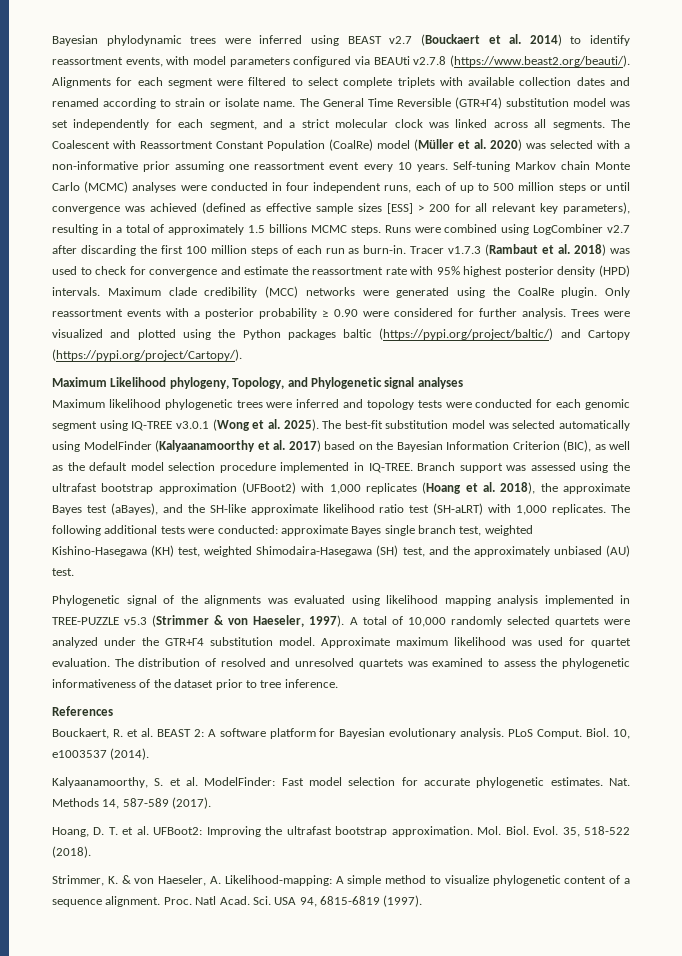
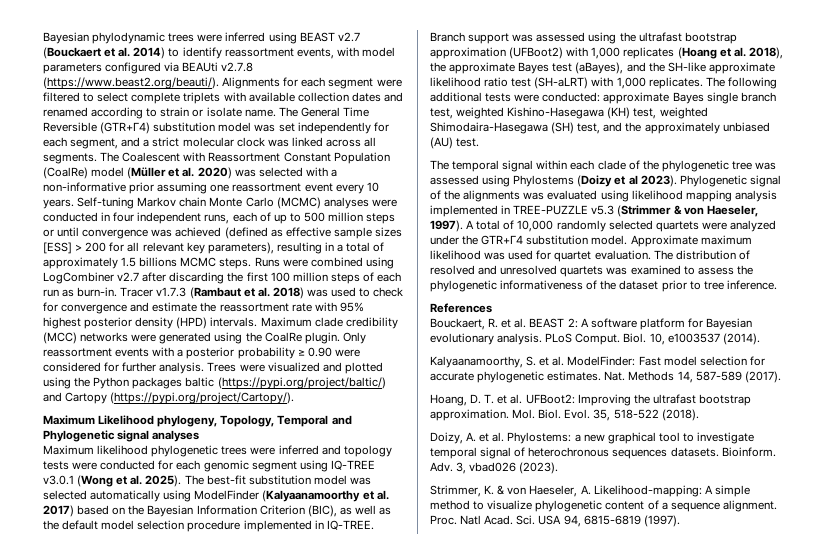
(285, 383) none -> [277,415,329,427] Temporal
(74, 572) none -> [430,160,777,172] [430,175,677,187] The temporal signal within each clade of the phylogenetic tree was assessed using Phylostems (Doizy et al 2023).
(91, 852) none -> [430,432,755,444] [430,447,776,459] [430,462,559,474] // Doizy, A. et al. Phylostems: a new graphical tool to investigate temporal signal of heterochronous sequences datasets. Bioinform. Adv. 3, vbad026 (2023).

